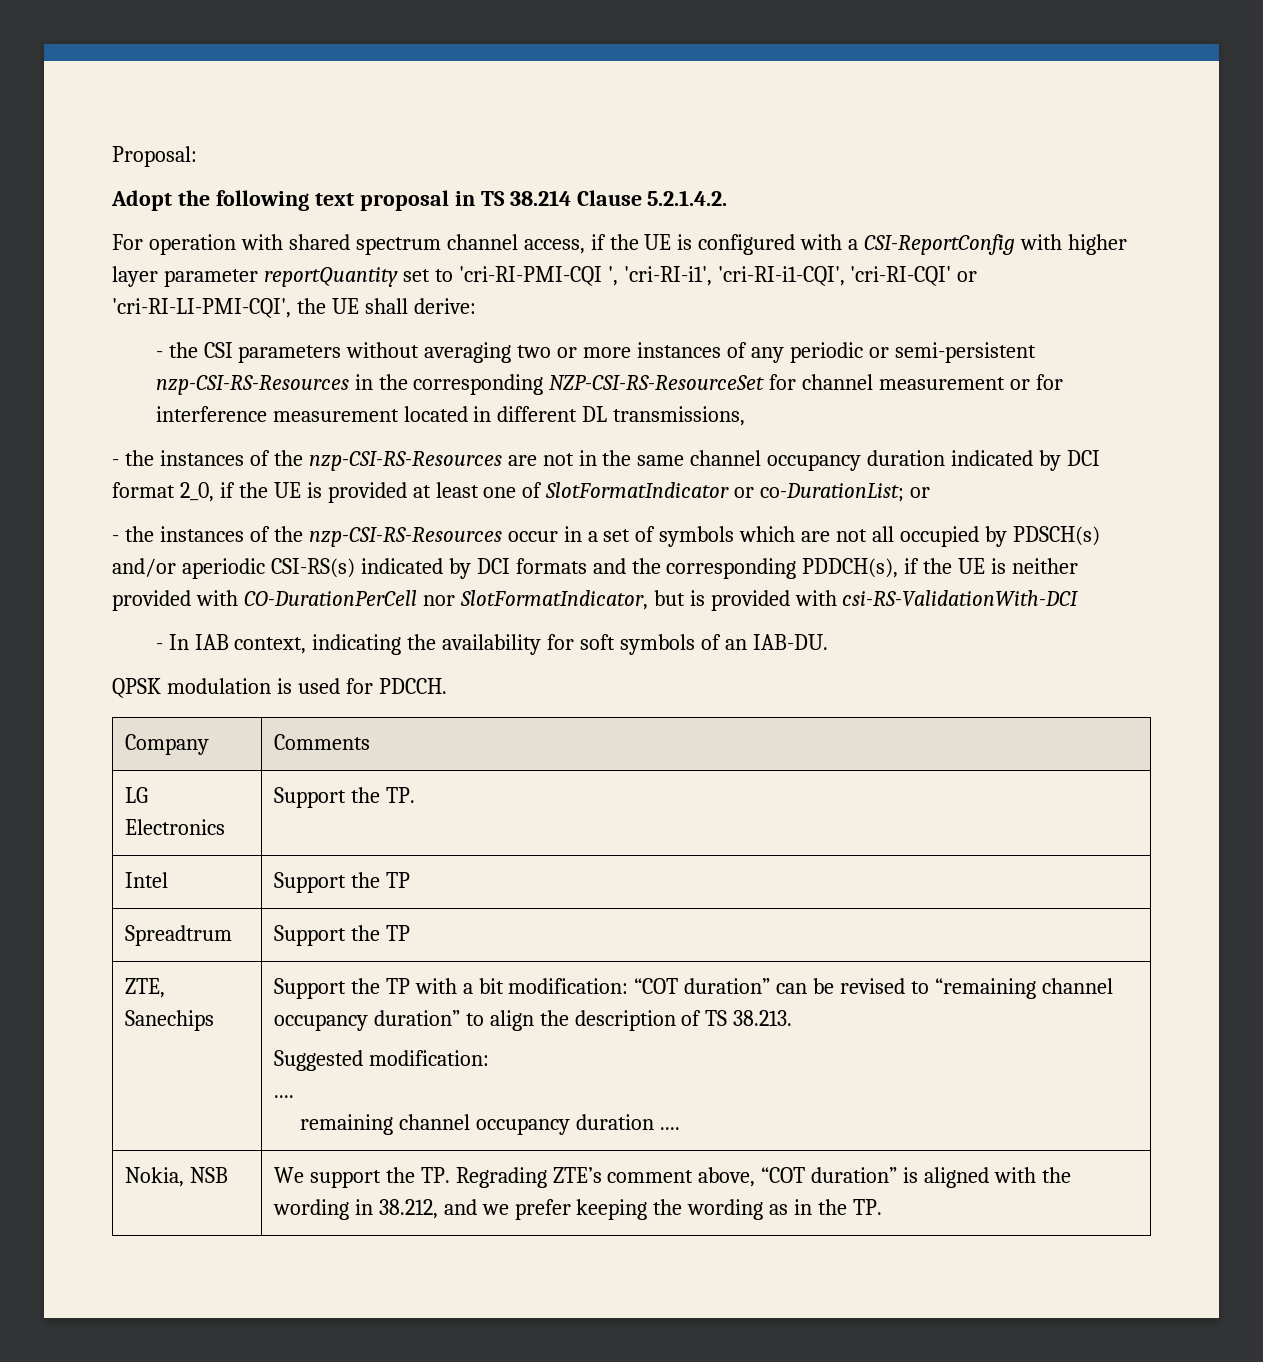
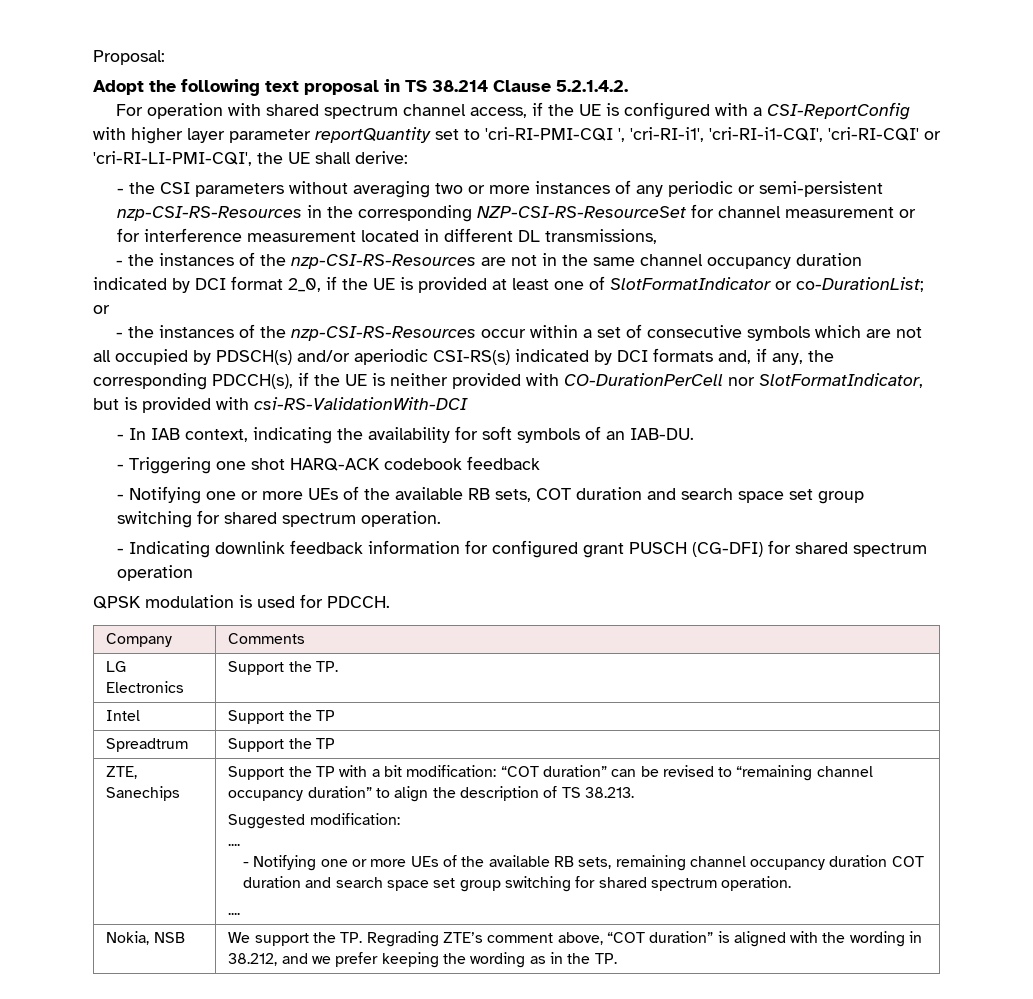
[563,526,582,542] in -> [530,325,579,338] within
(656, 534) none -> [647,325,743,338] consecutive
[592,558,899,579] and the corresponding PDDCH(s), -> [718,348,834,365] [93,373,293,390] and, if any, the corresponding PDCCH(s),
(828, 642) none -> [117,456,541,474] [117,486,865,504] [117,510,442,528] [117,540,928,558] [117,565,194,581] // - Triggering one shot HARQ-ACK codebook feedback // - Notifying one or more UEs of the available RB sets, COT duration and search space set group switching for shared spectrum operation. // - Indicating downlink feedback information for configured grant PUSCH (CG-DFI) for shared spectrum operation
[300,1114,654,1135] remaining channel occupancy duration -> [243,855,924,871] [243,876,792,892] - Notifying one or more UEs of the available RB sets, remaining channel occupancy duration COT duration and search space set group switching for shared spectrum operation. //

